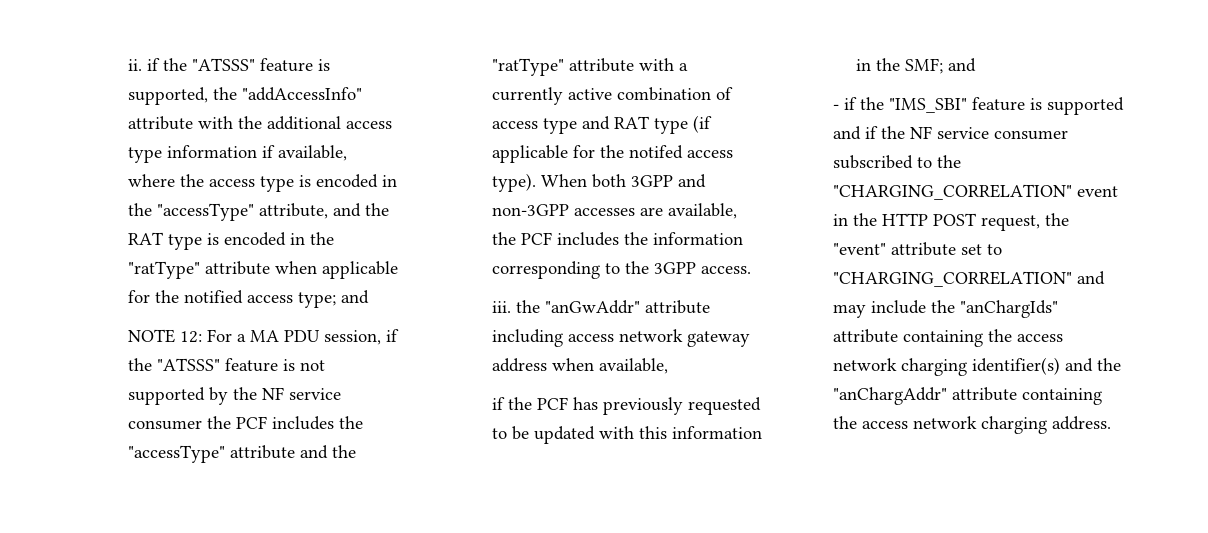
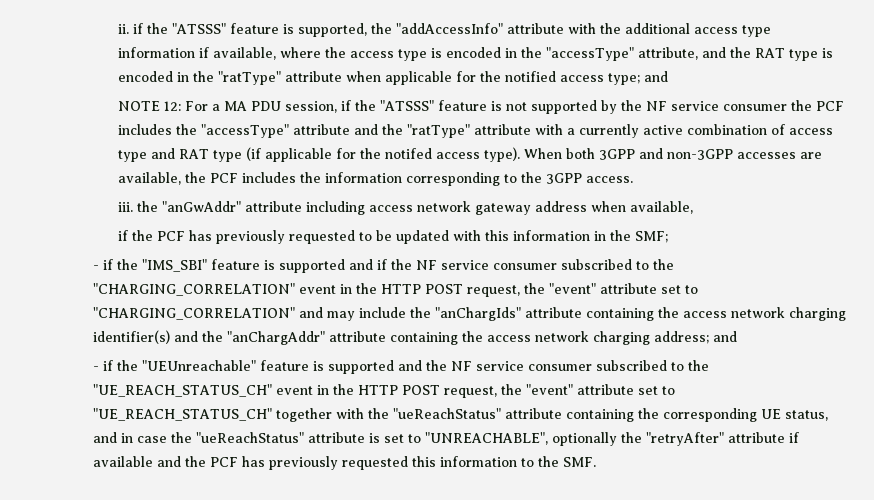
[947,58,976,72] and -> (669, 237) none
[1051,416,1111,430] address. -> [654,331,738,344] [93,360,710,374] [93,384,676,398] [93,408,829,422] [93,432,800,446] [93,456,597,470] address; and // - if the "UEUnreachable" feature is supported and the NF service consumer subscribed to the "UE_REACH_STATUS_CH" event in the HTTP POST request, the "event" attribute set to "UE_REACH_STATUS_CH" together with the "ueReachStatus" attribute containing the corresponding UE status, and in case the "ueReachStatus" attribute is set to "UNREACHABLE", optionally the "retryAfter" attribute if available and the PCF has previously requested this information to the SMF.

